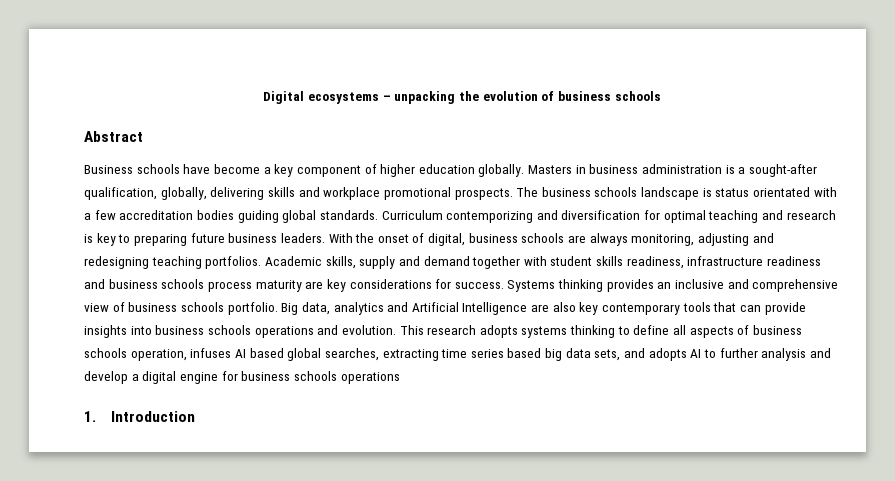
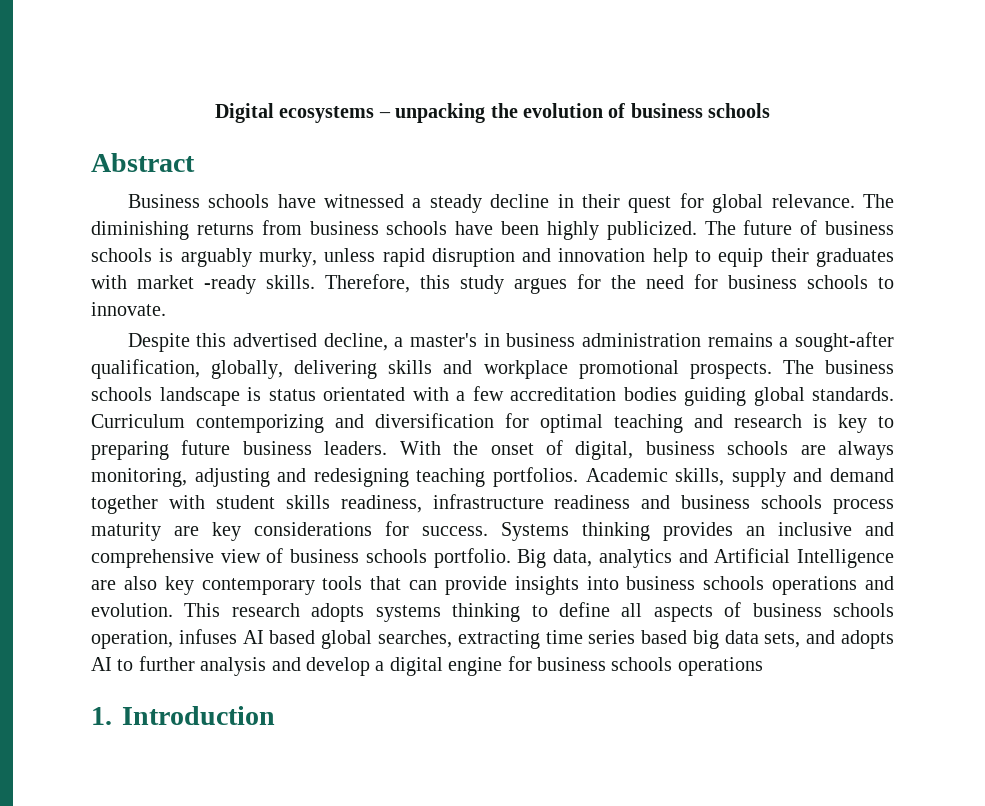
[213,164,573,177] become a key component of higher education globally. Masters -> [323,193,894,213] [91,220,895,240] [91,248,894,267] [91,274,894,294] [91,302,166,316] [127,333,478,352] witnessed a steady decline in their quest for global relevance. The diminishing returns from business schools have been highly publicized. The future of business schools is arguably murky, unless rapid disruption and innovation help to equip their graduates with market -ready skills. Therefore, this study argues for the need for business schools to innovate. // Despite this advertised decline, a master's
[725,165,735,174] is -> [707,333,773,347] remains

